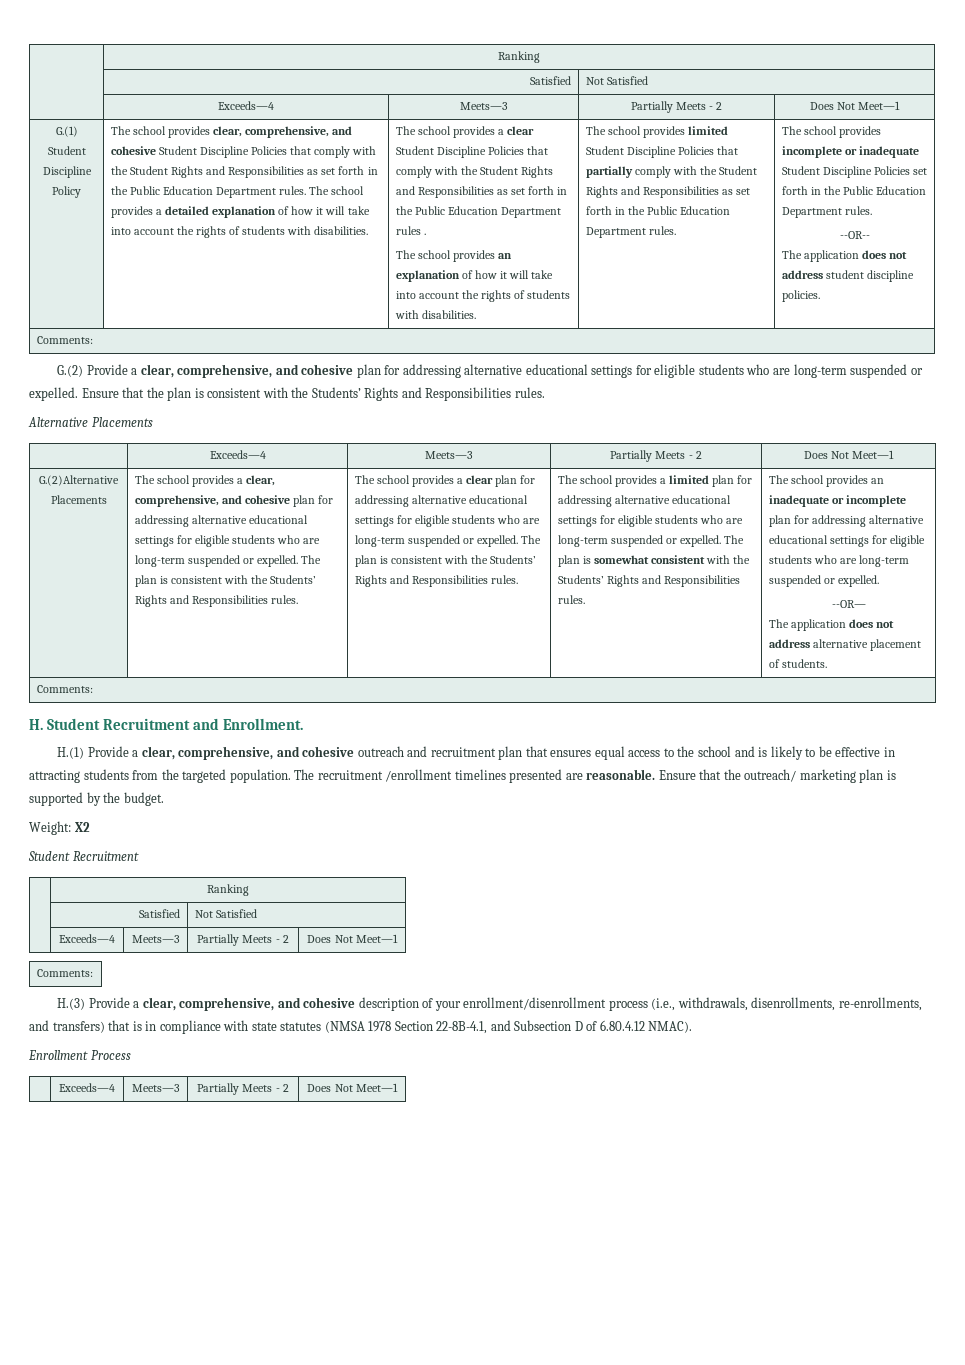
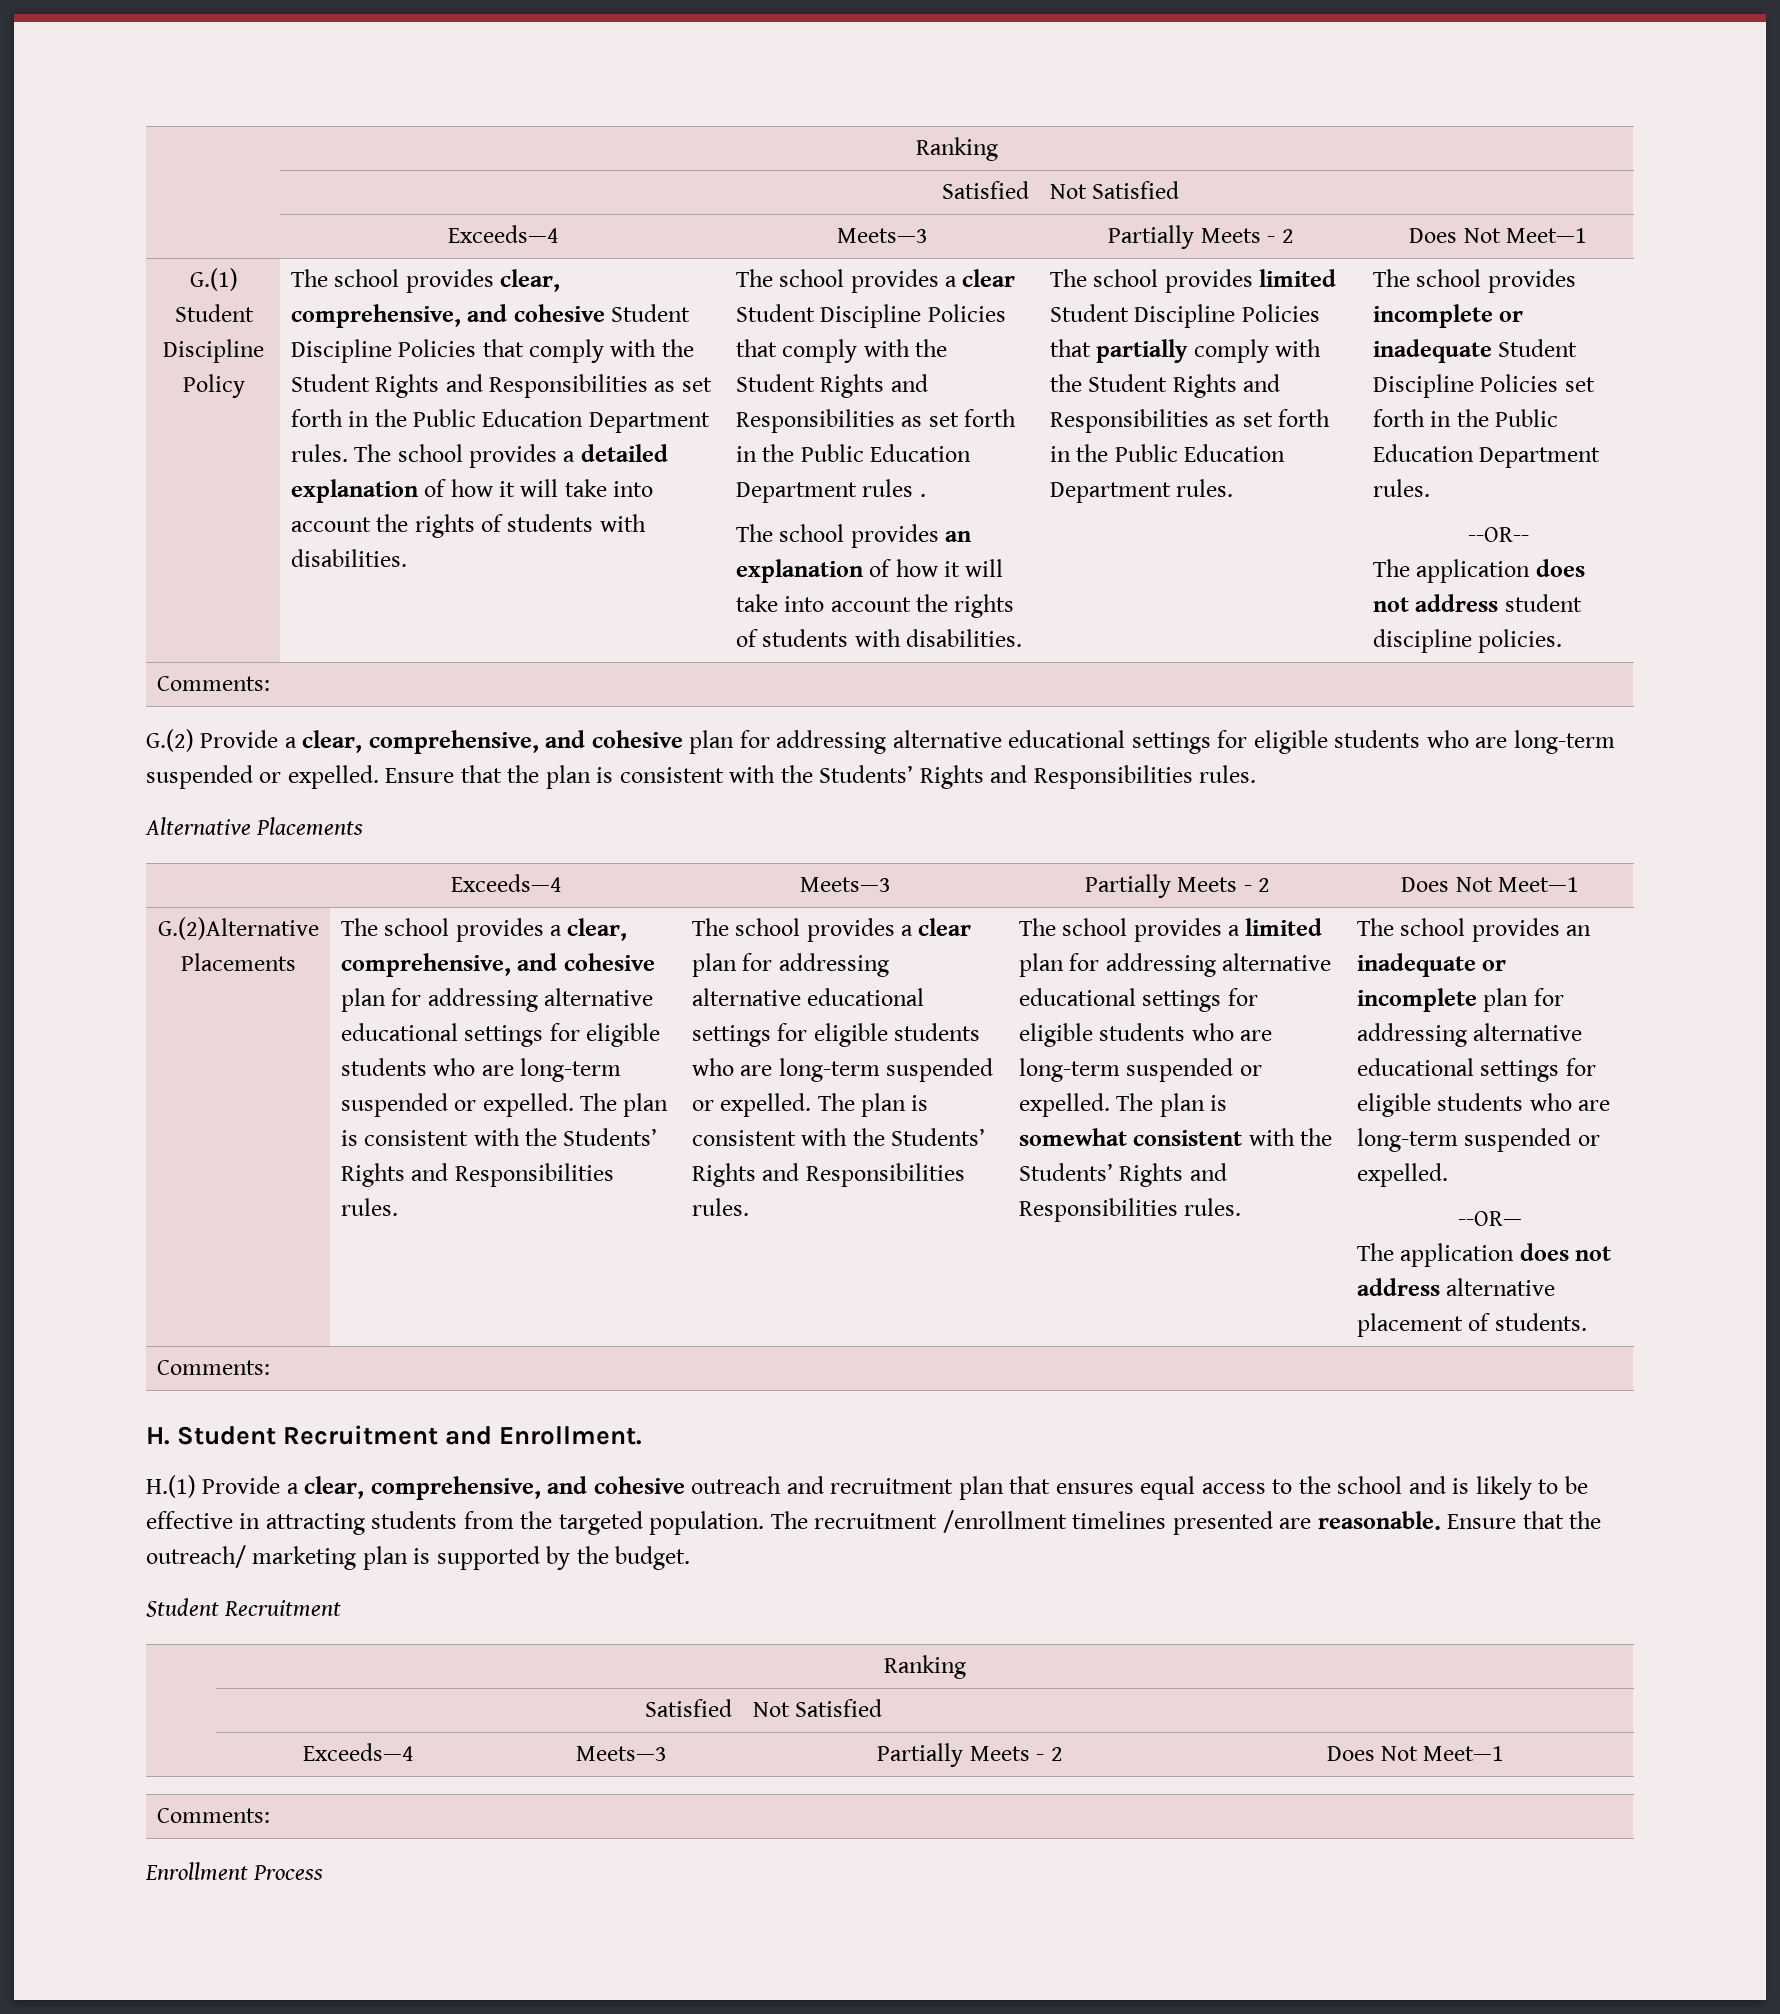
[29,821,90,835] // Weight: X2 -> (691, 1558) none
[57,997,922,1011] [29,1020,693,1034] [28,1050,131,1060] [59,1083,115,1092] [131,1084,180,1092] [197,1083,289,1095] [307,1083,398,1092] H.(3) Provide a clear, comprehensive, and cohesive description of your enrollment/disenrollment process (i.e., withdrawals, disenrollments, re-enrollments, and transfers) that is in compliance with state statutes (NMSA 1978 Section 22-8B-4.1, and Subsection D of 6.80.4.12 NMAC). // Enrollment Process // | Exceeds—4 | Meets—3 | Partially Meets - 2 | Does Not Meet—1 -> [145,1862,324,1880] Enrollment Process

